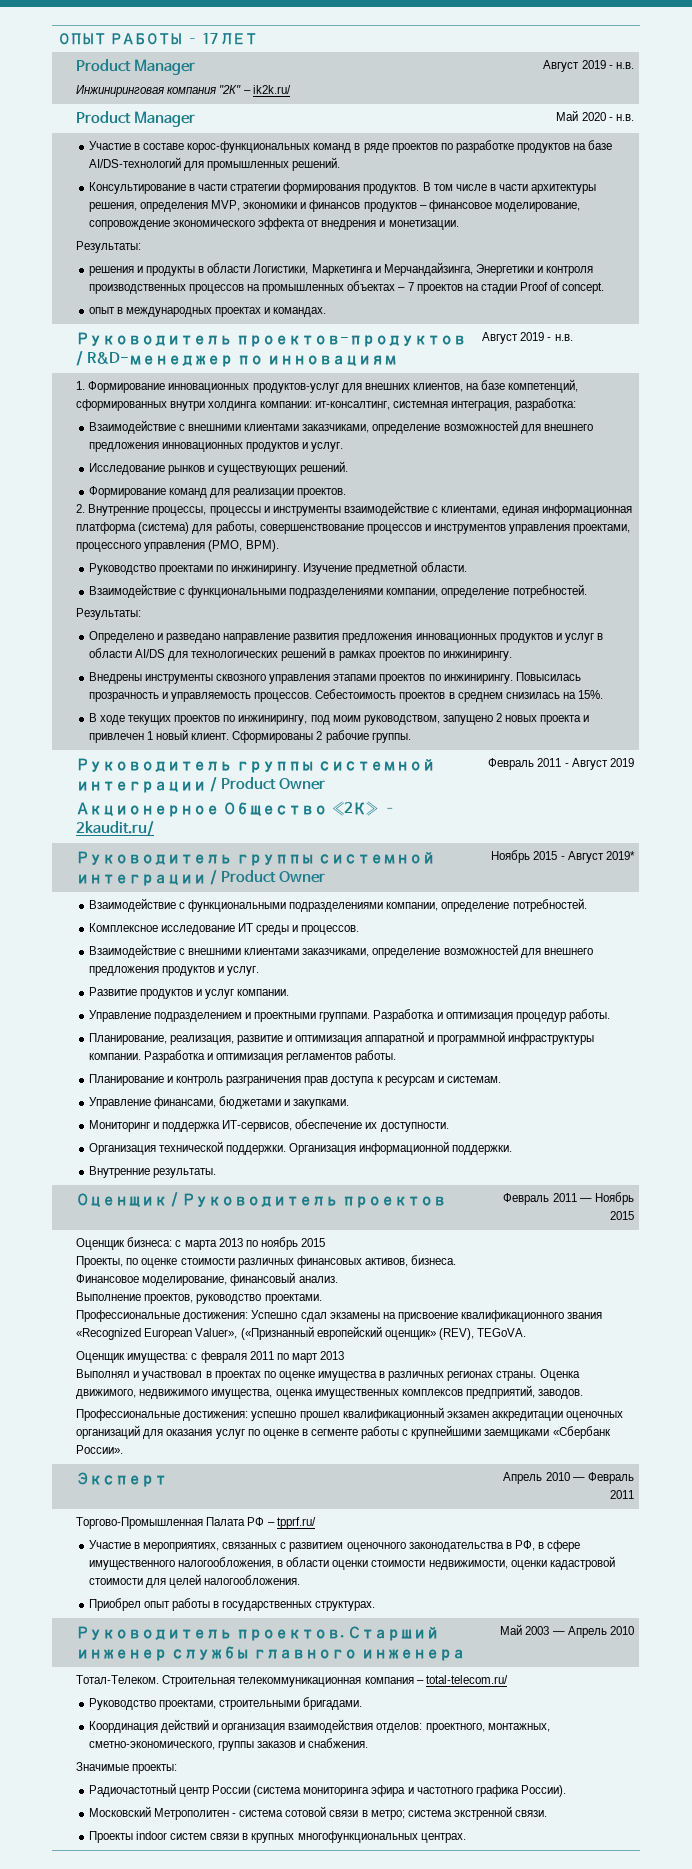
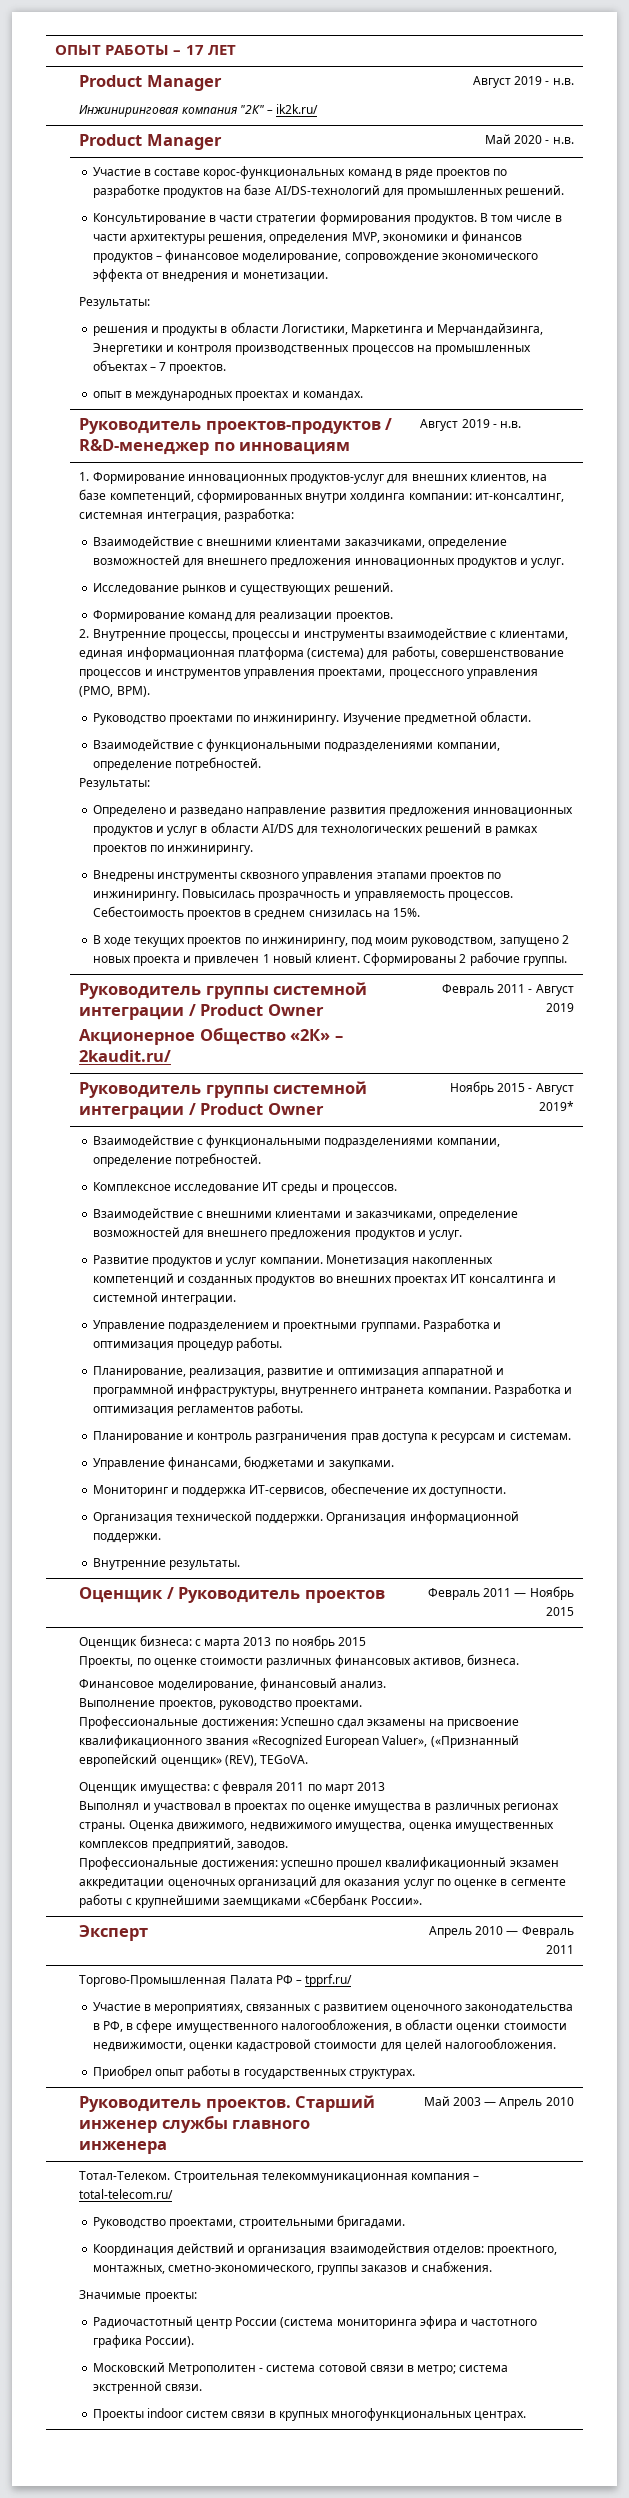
[416,282,605,294] проектов на стадии Proof of concept. -> [169,364,227,374] проектов.
(300, 951) none -> [344,1211,353,1218] и
(290, 992) none -> [325,1255,493,1267] [92,1273,556,1286] [92,1292,236,1305] Монетизация накопленных компетенций и созданных продуктов во внешних проектах ИТ консалтинга и системной интеграции.
[507,1033,594,1045] инфраструктуры -> [176,1384,425,1397] инфраструктуры, внутреннего интранета

